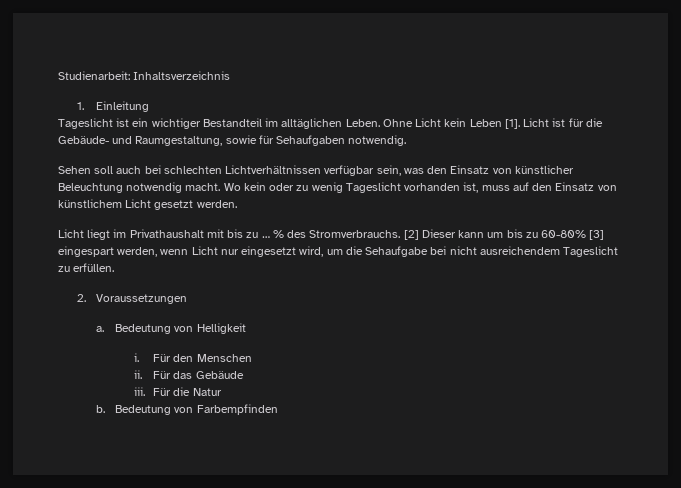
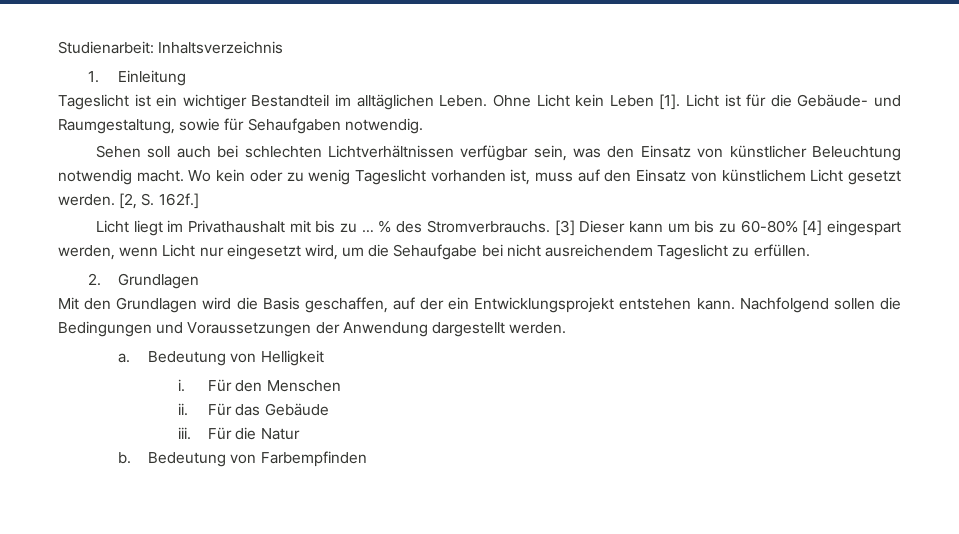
(237, 204) none -> [119,193,199,209] [2, S. 162f.]
[403,230,419,240] [2] -> [554,220,575,236] [3]
[589,230,605,240] [3] -> [802,220,823,236] [4]
[96,294,188,304] Voraussetzungen -> [118,273,200,289] [58,297,901,313] [58,321,567,337] Grundlagen // Mit den Grundlagen wird die Basis geschaffen, auf der ein Entwicklungsprojekt entstehen kann. Nachfolgend sollen die Bedingungen und Voraussetzungen der Anwendung dargestellt werden.

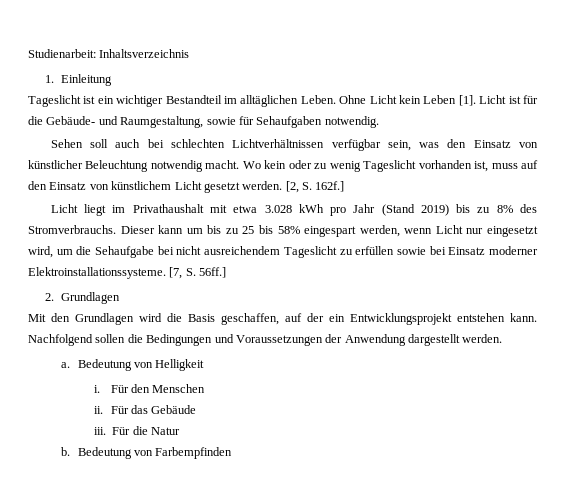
[315,220,392,233] bis zu … % -> [233,204,513,216] etwa 3.028 kWh pro Jahr (Stand 2019) bis zu 8%
[554,220,575,236] [3] -> (116, 229) none
[740,220,823,236] 60-80% [4] -> [242,225,300,234] 25 bis 58%
[753,244,810,257] erfüllen. -> [355,246,538,255] [28,267,227,279] erfüllen sowie bei Einsatz moderner Elektroinstallationssysteme. [7, S. 56ff.]

